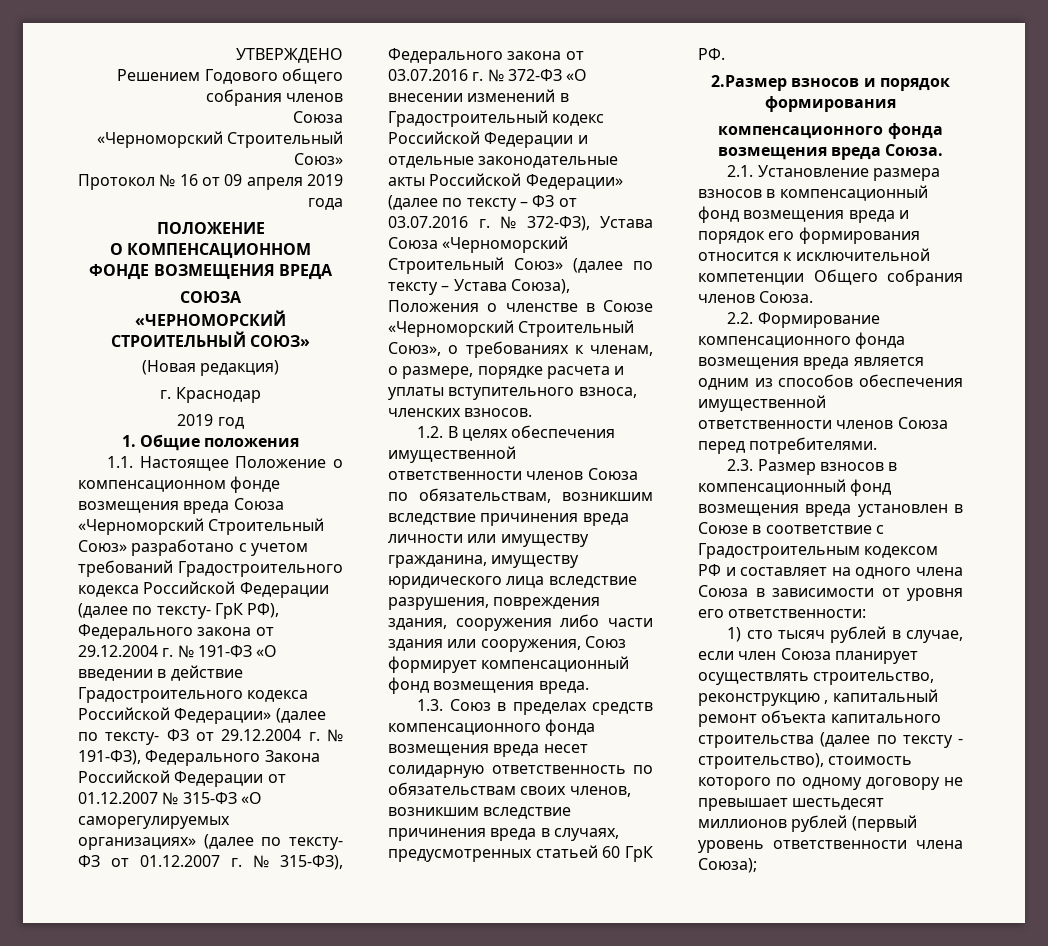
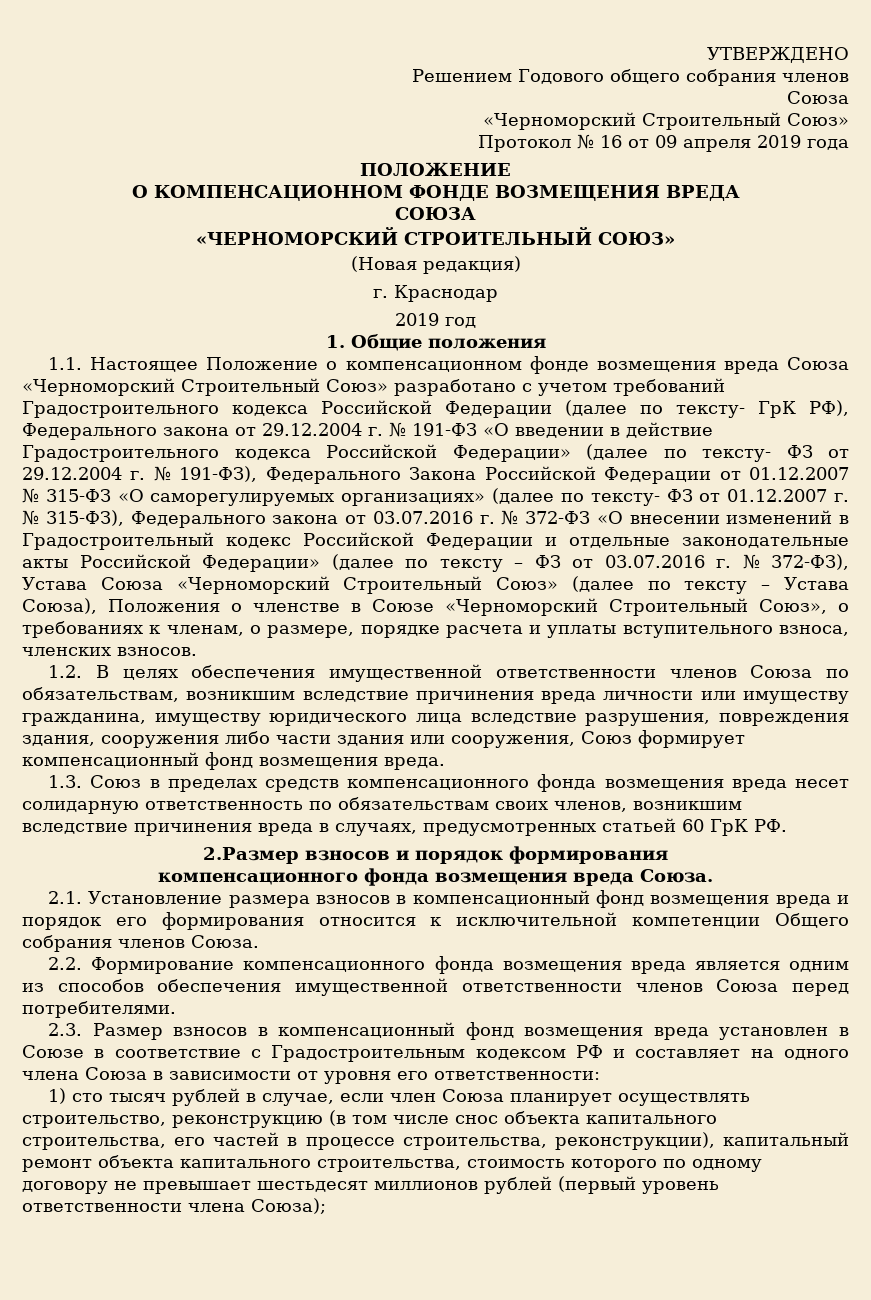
[824,689,938,704] [698,710,941,727] [698,732,963,748] [698,753,824,769] , капитальный ремонт объекта капитального строительства (далее по тексту - строительство), -> [329,1110,717,1126] [22,1132,849,1150] [22,1155,461,1172] (в том числе снос объекта капитального строительства, его частей в процессе строительства, реконструкции), капитальный ремонт объекта капитального строительства,

